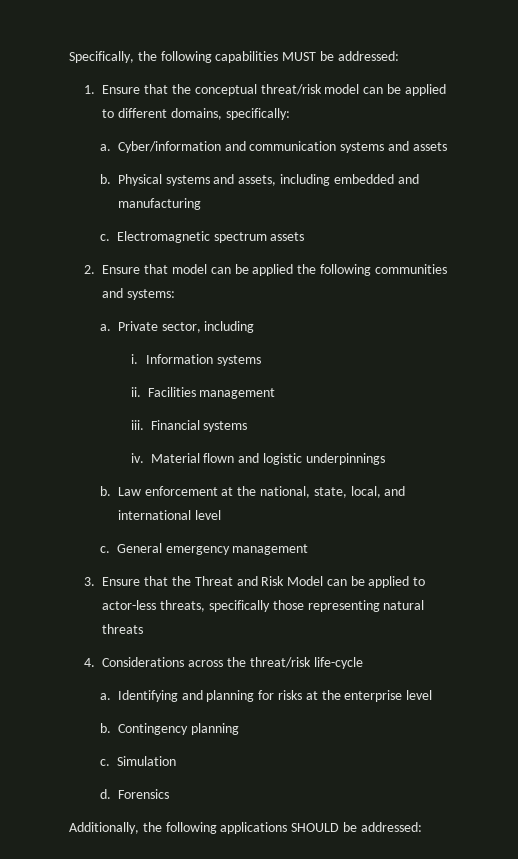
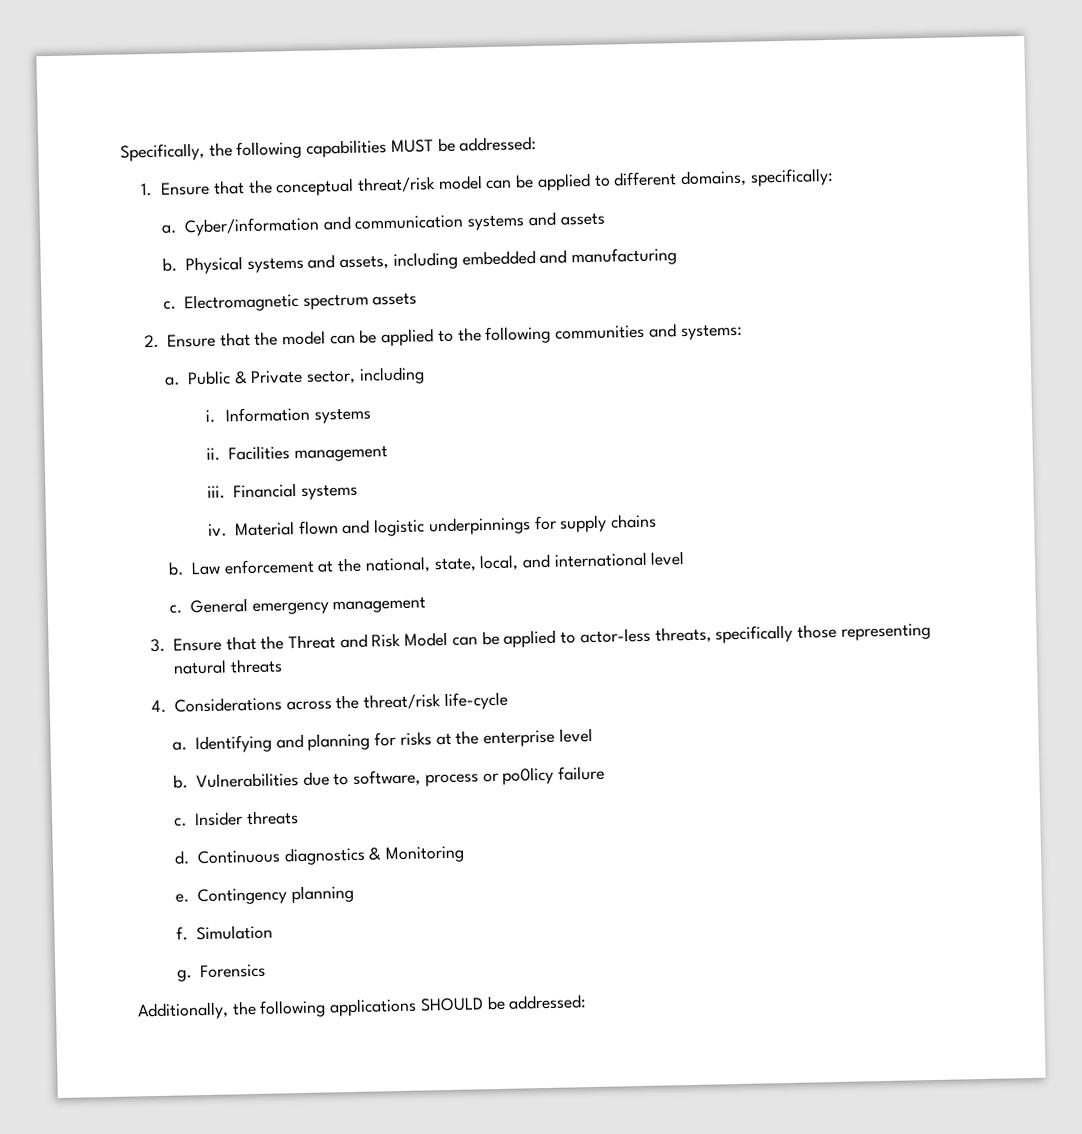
[171,264,294,276] model can be applied -> [254,328,454,347] the model can be applied to
(111, 327) none -> [186,370,248,386] Public &
(385, 459) none -> [533,513,658,533] for supply chains
(111, 728) none -> [195,765,605,789] [174,810,299,827] [174,845,466,866] [175,893,190,903] Vulnerabilities due to software, process or po0licy failure // c. Insider threats // d. Continuous diagnostics & Monitoring // e.
[99,759,110,766] c. -> [176,926,189,941] f.
[99,789,111,799] d. -> [177,969,193,982] g.

